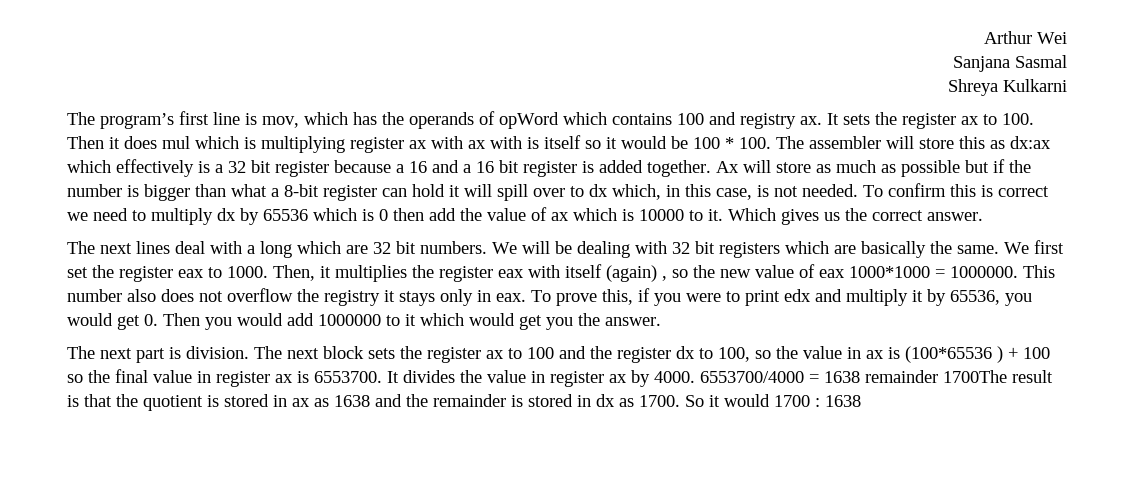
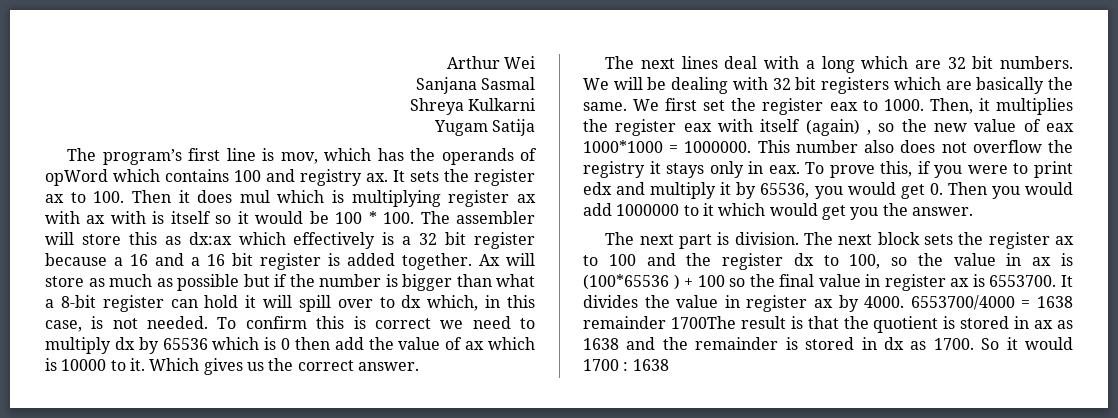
(1067, 85) none -> [433,119,535,136] // Yugam Satija

